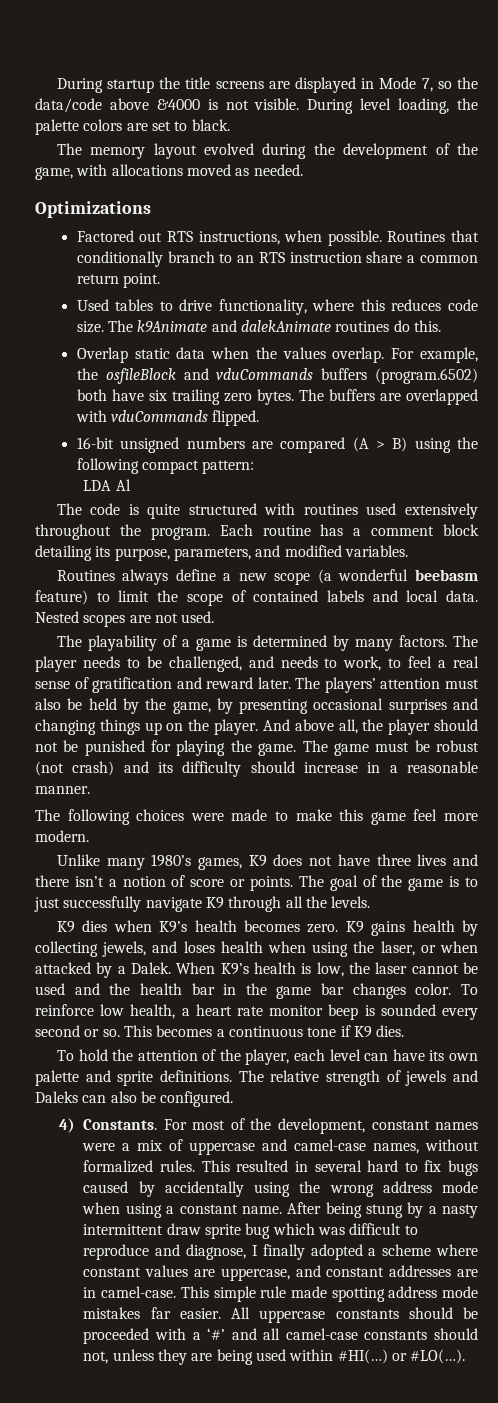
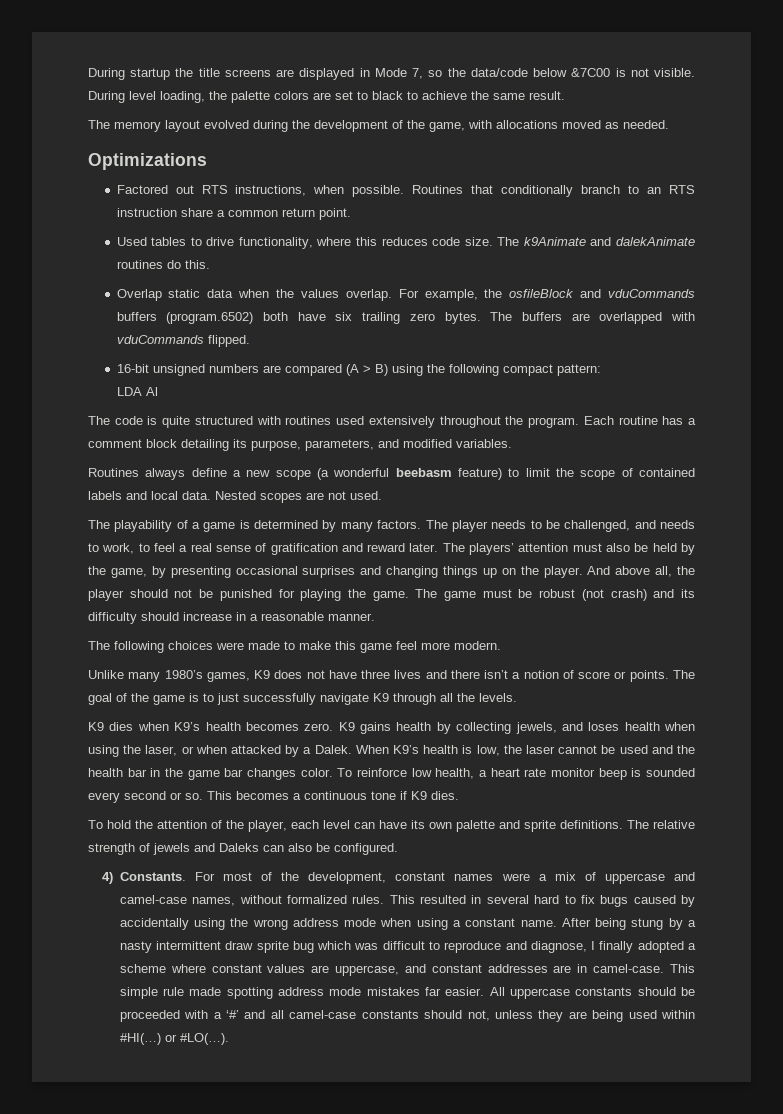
[109,98,200,110] above &4000 -> [533,68,611,77] below &7C00
[191,119,230,131] black. -> [372,91,565,100] black to achieve the same result.

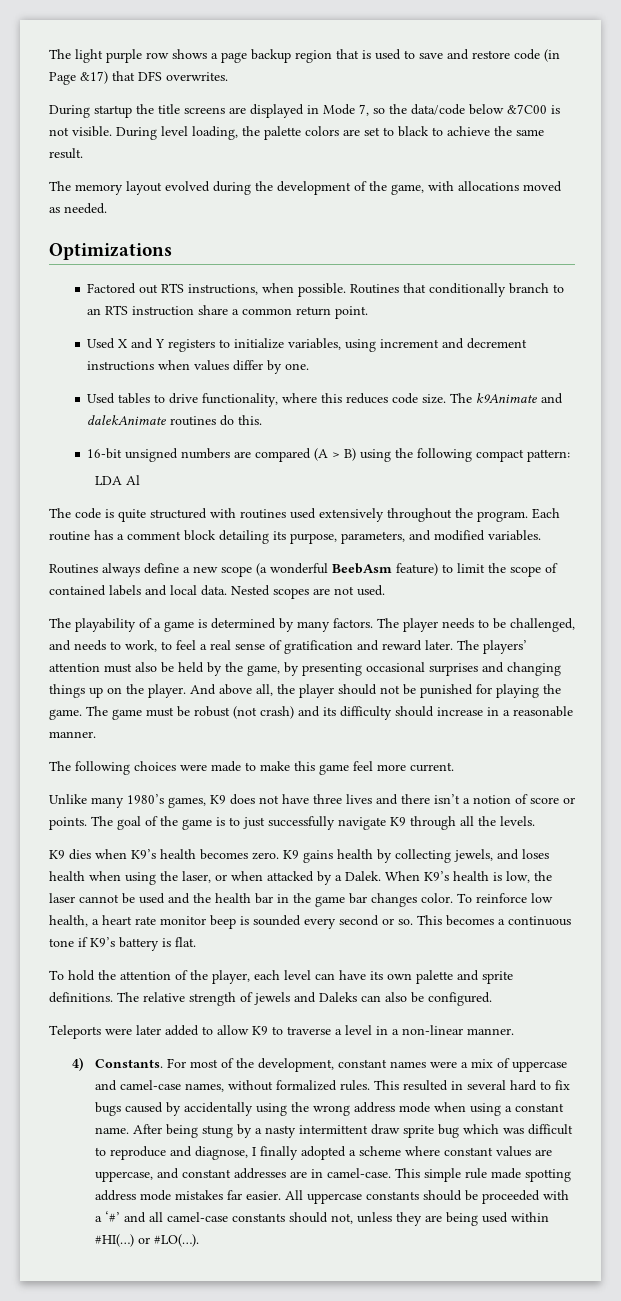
(88, 74) none -> [49,49,560,63] [49,71,228,85] The light purple row shows a page backup region that is used to save and restore code (in Page &17) that DFS overwrites. //
(351, 214) none -> [87,338,528,352] [87,360,310,374] // Used X and Y registers to initialize variables, using increment and decrement instructions when values differ by one.
[116,289,695,301] [116,312,696,324] [116,335,250,347] // Overlap static data when the values overlap. For example, the osfileBlock and vduCommands buffers (program.6502) both have six trailing zero bytes. The buffers are overlapped with vduCommands flipped. -> (263, 420) none
[395,468,452,477] beebasm -> [332,563,392,574] BeebAsm
[454,641,501,650] modern. -> [410,762,454,772] current.
[411,791,459,800] K9 dies. -> [90,937,196,951] K9’s battery is flat.
(398, 849) none -> [49,1025,514,1039] // Teleports were later added to allow K9 to traverse a level in a non-linear manner.

